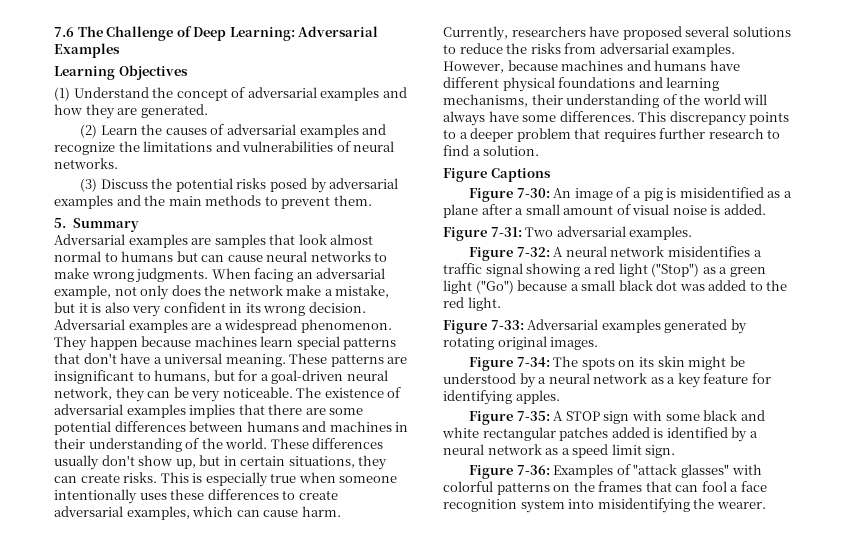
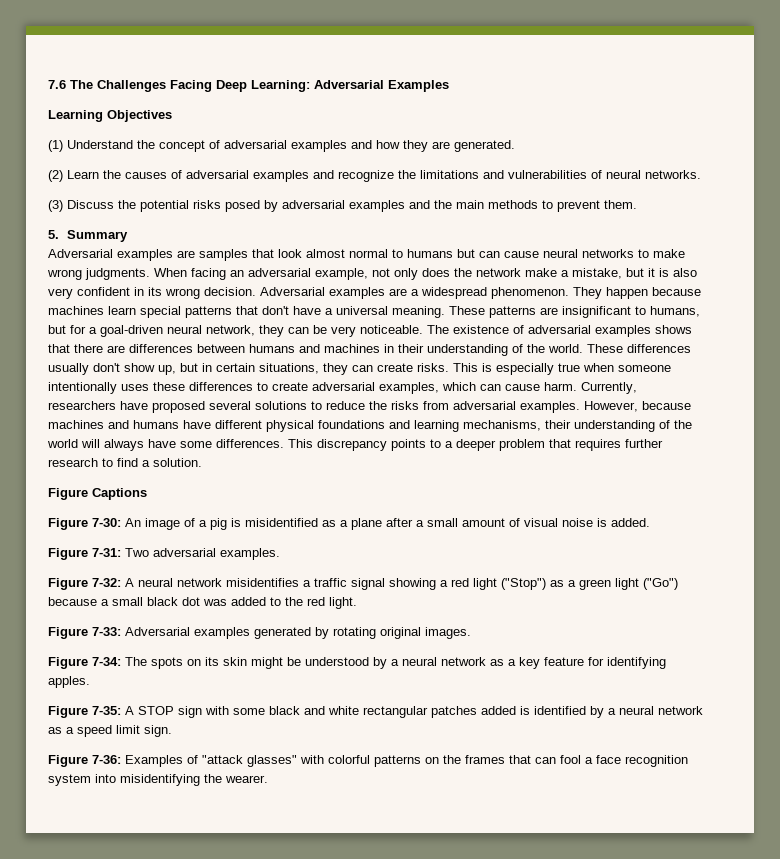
[106,26,192,41] Challenge of -> [97,80,212,92] Challenges Facing
[189,404,236,418] implies -> [655,325,692,334] shows
[329,408,364,415] [54,421,111,435] some potential -> (125, 349) none

